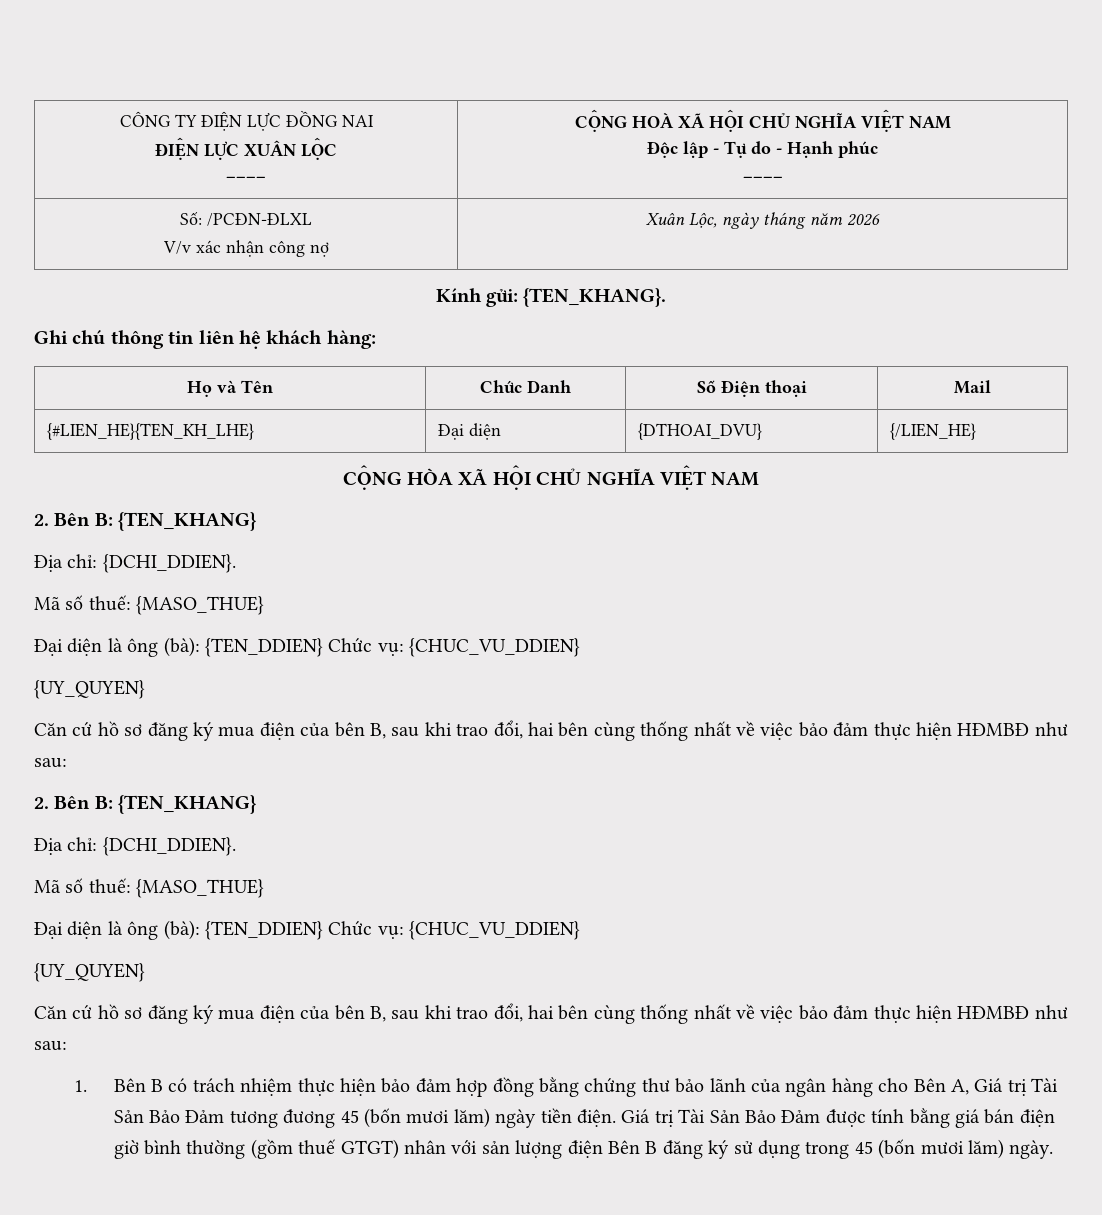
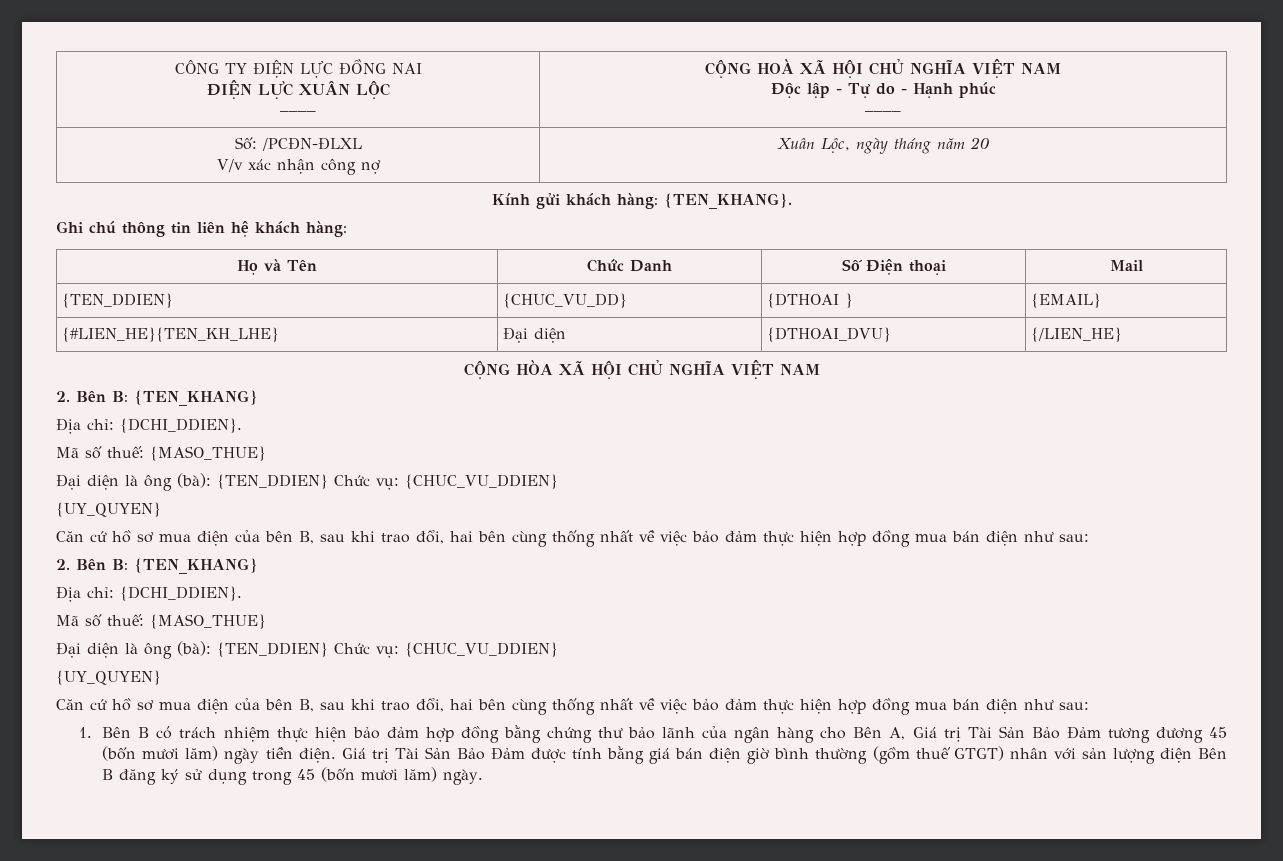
[847,213,880,226] 2026 -> [969,137,989,149] 20
[486,289,518,307] gửi: -> [535,193,658,209] gửi khách hàng:
(991, 387) none -> [62,293,174,308] [503,293,628,308] [767,293,854,308] [1031,293,1102,308] // {TEN_DDIEN} | {CHUC_VU_DD} | {DTHOAI } | {EMAIL}
[147,722,215,741] đăng ký -> (154, 537) none
[957,723,1030,736] HĐMBĐ -> [838,530,1018,547] hợp đồng mua bán điện
[147,1005,215,1024] đăng ký -> (154, 705) none
[957,1006,1030,1019] HĐMBĐ -> [838,698,1018,715] hợp đồng mua bán điện

